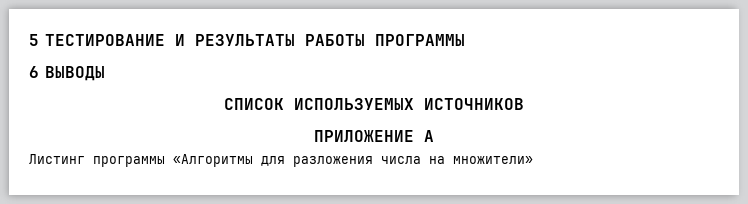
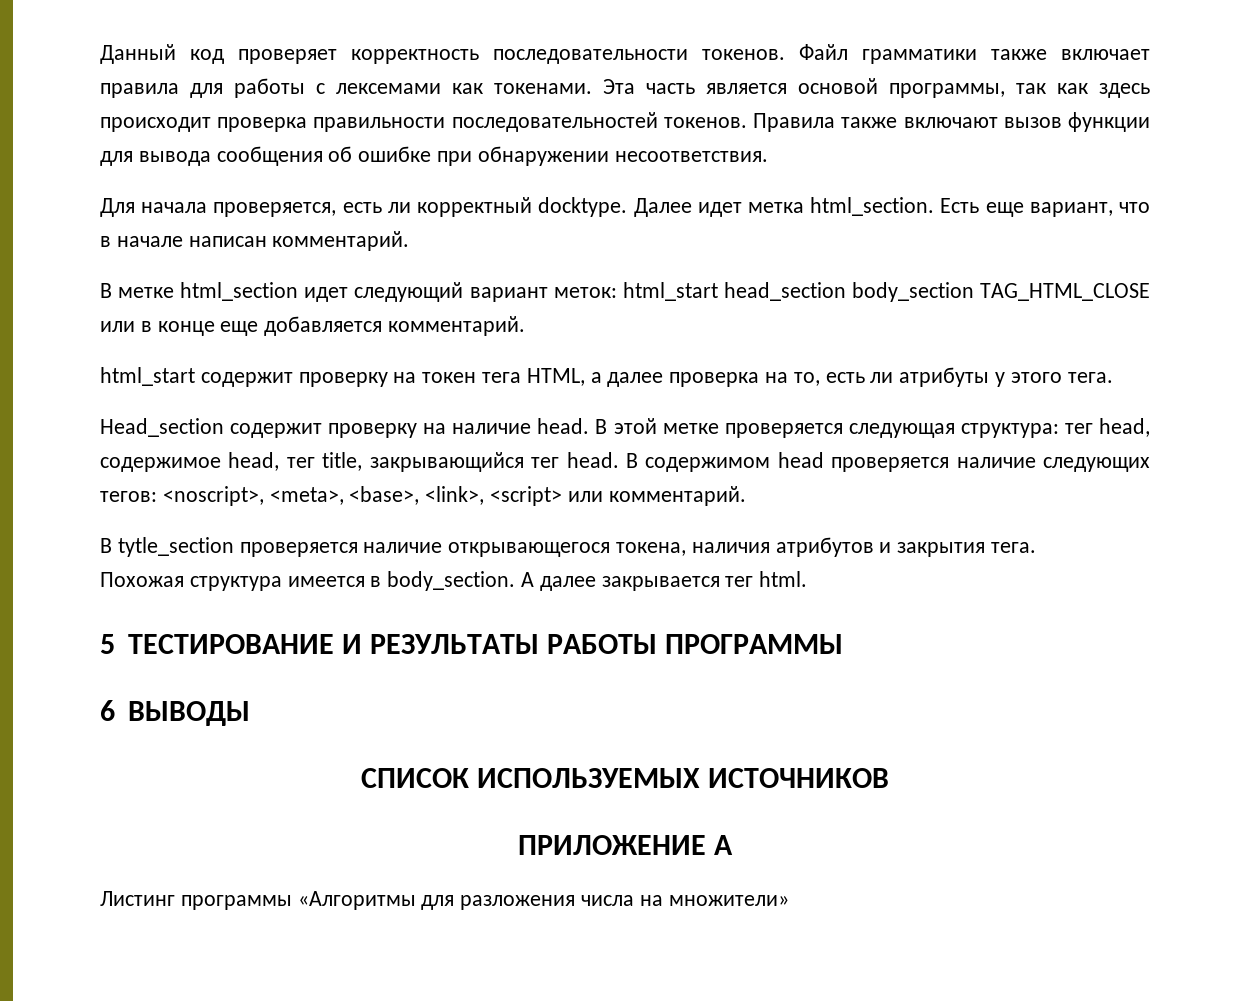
(29, 40) none -> [100,44,1150,64] [100,78,1150,98] [100,112,1150,132] [100,146,768,166] [100,197,1150,217] [100,231,410,251] [100,282,1150,302] [100,316,526,336] [100,367,1113,387] [100,418,1150,438] [100,452,1150,472] [100,486,746,506] [100,537,1037,557] [100,571,808,591] Данный код проверяет корректность последовательности токенов. Файл грамматики также включает правила для работы с лексемами как токенами. Эта часть является основой программы, так как здесь происходит проверка правильности последовательностей токенов. Правила также включают вызов функции для вывода сообщения об ошибке при обнаружении несоответствия. // Для начала проверяется, есть ли корректный docktype. Далее идет метка html_section. Есть еще вариант, что в начале написан комментарий. // В метке html_section идет следующий вариант меток: html_start head_section body_section TAG_HTML_CLOSE или в конце еще добавляется комментарий. // html_start содержит проверку на токен тега HTML, а далее проверка на то, есть ли атрибуты у этого тега. // Head_section содержит проверку на наличие head. В этой метке проверяется следующая структура: тег head, содержимое head, тег title, закрывающийся тег head. В содержимом head проверяется наличие следующих тегов: <noscript>, <meta>, <base>, <link>, <script> или комментарий. // В tytle_section проверяется наличие открывающегося токена, наличия атрибутов и закрытия тега. // Похожая структура имеется в body_section. А далее закрывается тег html. //

